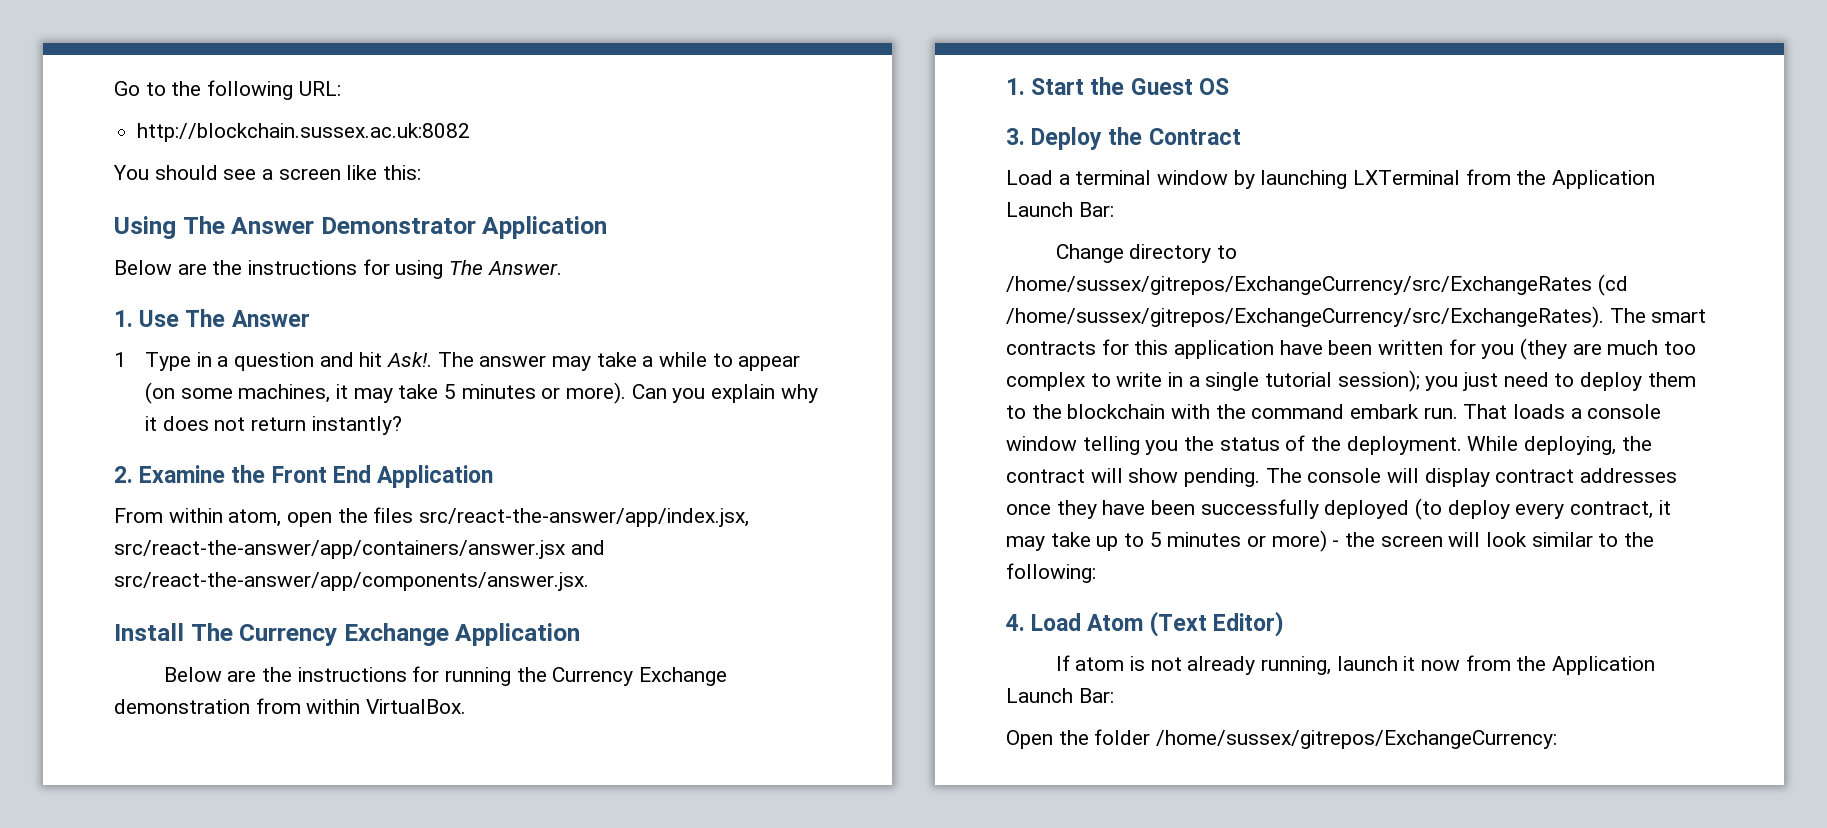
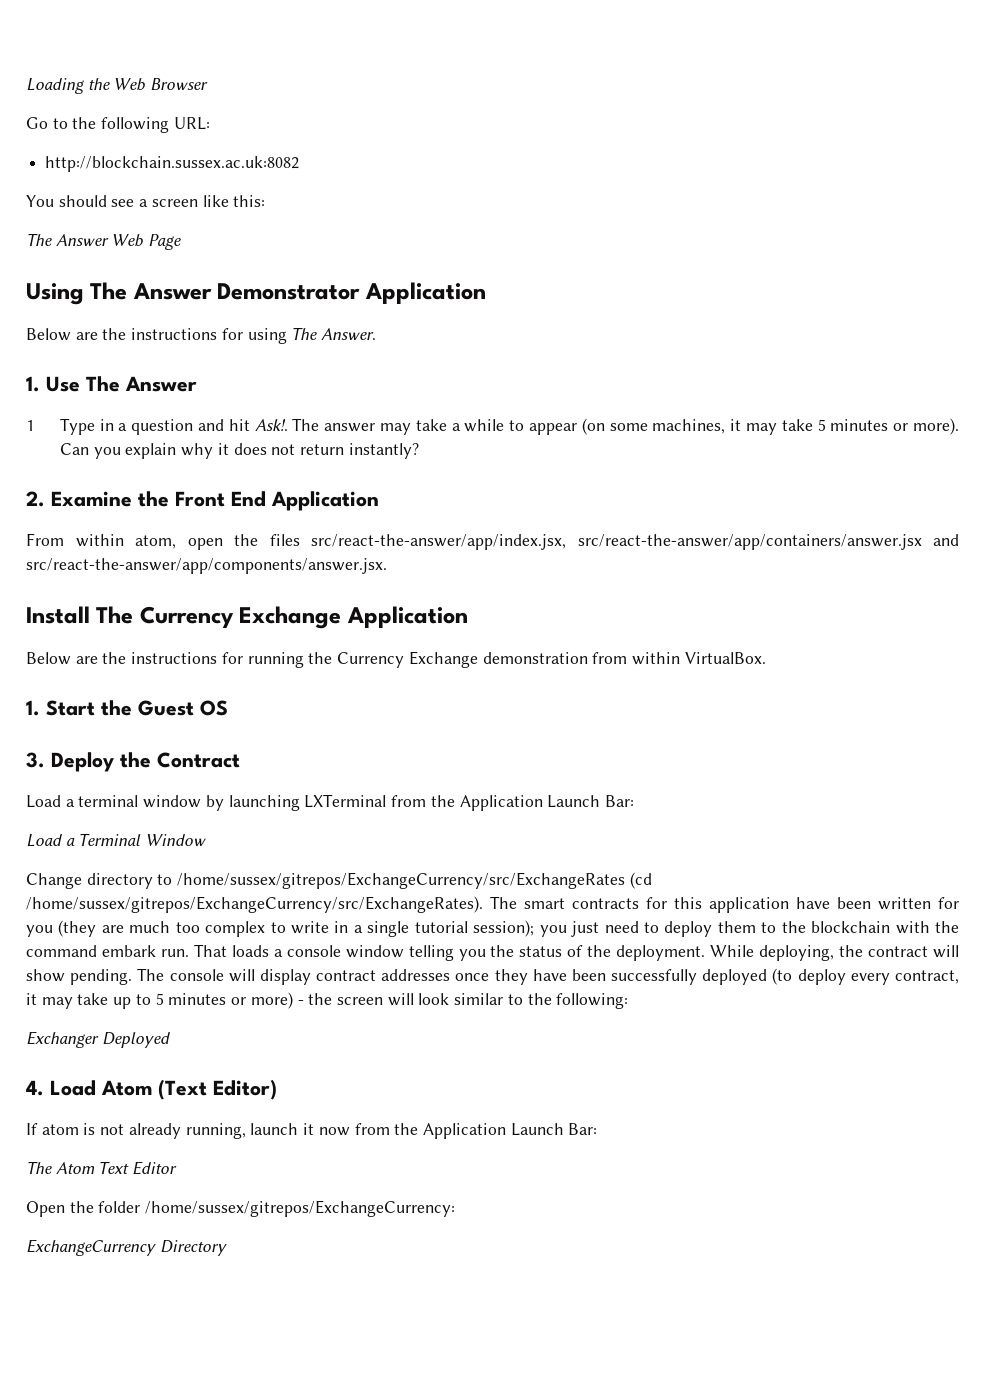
(114, 88) none -> [26,78,209,94] Loading the Web Browser //
(422, 172) none -> [26,233,182,250] // The Answer Web Page
(1114, 209) none -> [26,833,207,847] // Load a Terminal Window
(1096, 573) none -> [26,1031,171,1048] // Exchanger Deployed
(1114, 695) none -> [26,1161,178,1175] // The Atom Text Editor
(1558, 739) none -> [26,1239,227,1256] // ExchangeCurrency Directory

